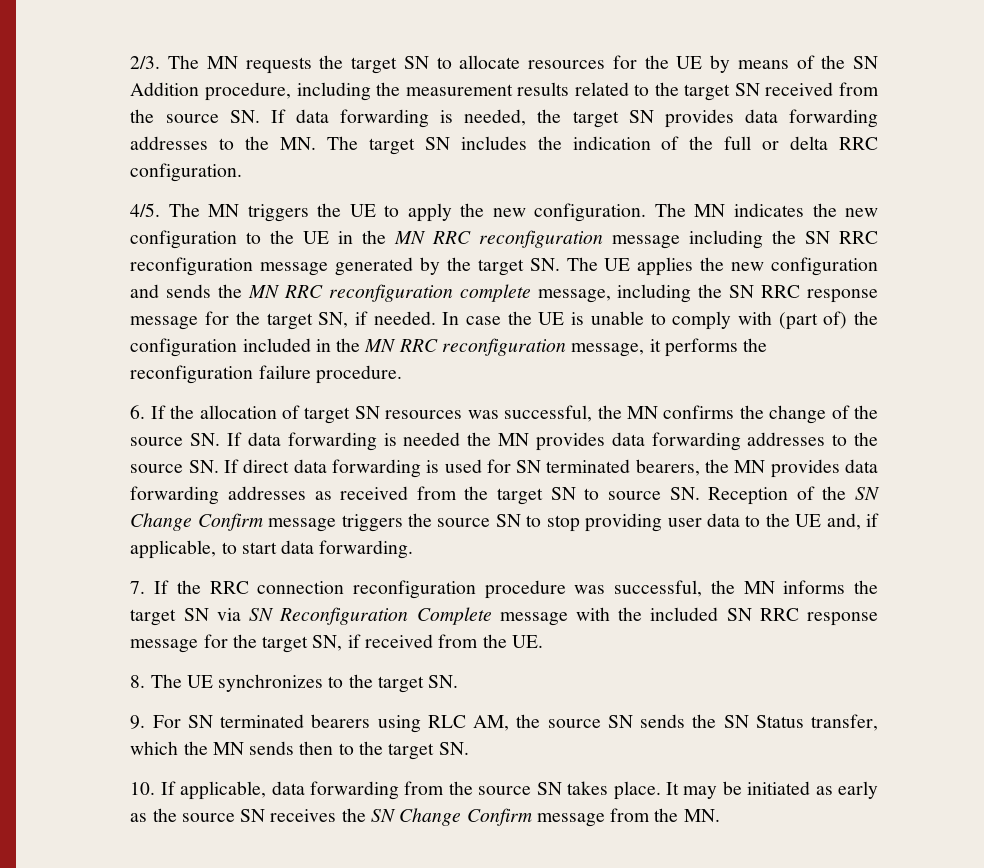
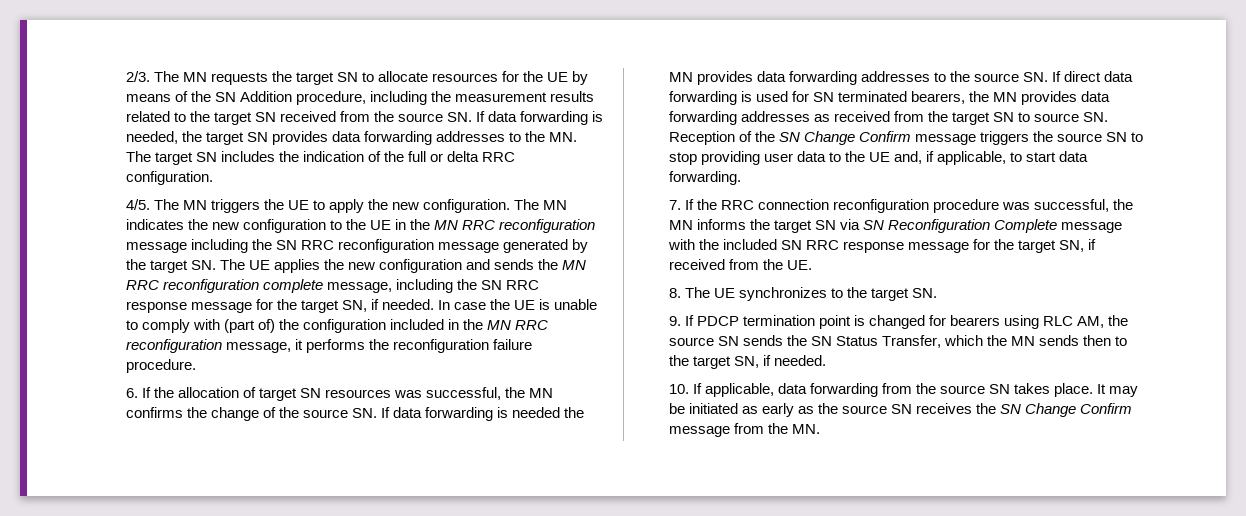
[152,714,305,728] For SN terminated -> [684,315,947,329] If PDCP termination point is changed for
[810,714,878,731] transfer, -> [882,335,942,348] Transfer,
[438,742,469,755] SN. -> [733,355,826,368] SN, if needed.

